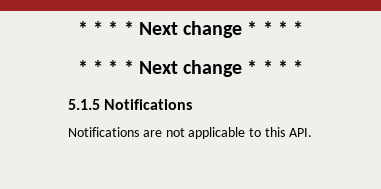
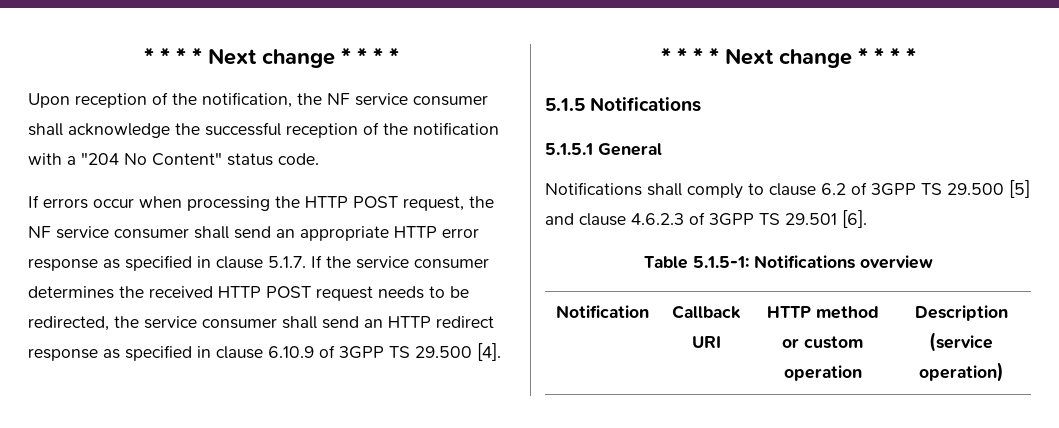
(304, 28) none -> [28,92,488,108] [28,122,499,138] [28,152,319,166] [28,195,494,211] [28,226,479,241] [28,255,489,271] [28,286,469,301] [28,316,494,331] [28,343,501,361] // Upon reception of the notification, the NF service consumer shall acknowledge the successful reception of the notification with a "204 No Content" status code. // If errors occur when processing the HTTP POST request, the NF service consumer shall send an appropriate HTTP error response as specified in clause 5.1.7. If the service consumer determines the received HTTP POST request needs to be redirected, the service consumer shall send an HTTP redirect response as specified in clause 6.10.9 of 3GPP TS 29.500 [4].
[68,127,312,139] // Notifications are not applicable to this API. -> [545,143,662,156] [545,180,1030,199] [545,210,867,228] [643,255,933,269] [555,305,649,318] [671,305,741,319] [691,336,721,348] [766,306,879,319] [782,336,863,349] [783,365,862,381] [914,305,1008,321] [929,332,993,352] [918,362,1004,382] // 5.1.5.1 General // Notifications shall comply to clause 6.2 of 3GPP TS 29.500 [5] and clause 4.6.2.3 of 3GPP TS 29.501 [6]. // Table 5.1.5-1: Notifications overview // Notification | Callback URI | HTTP method or custom operation | Description (service operation)

